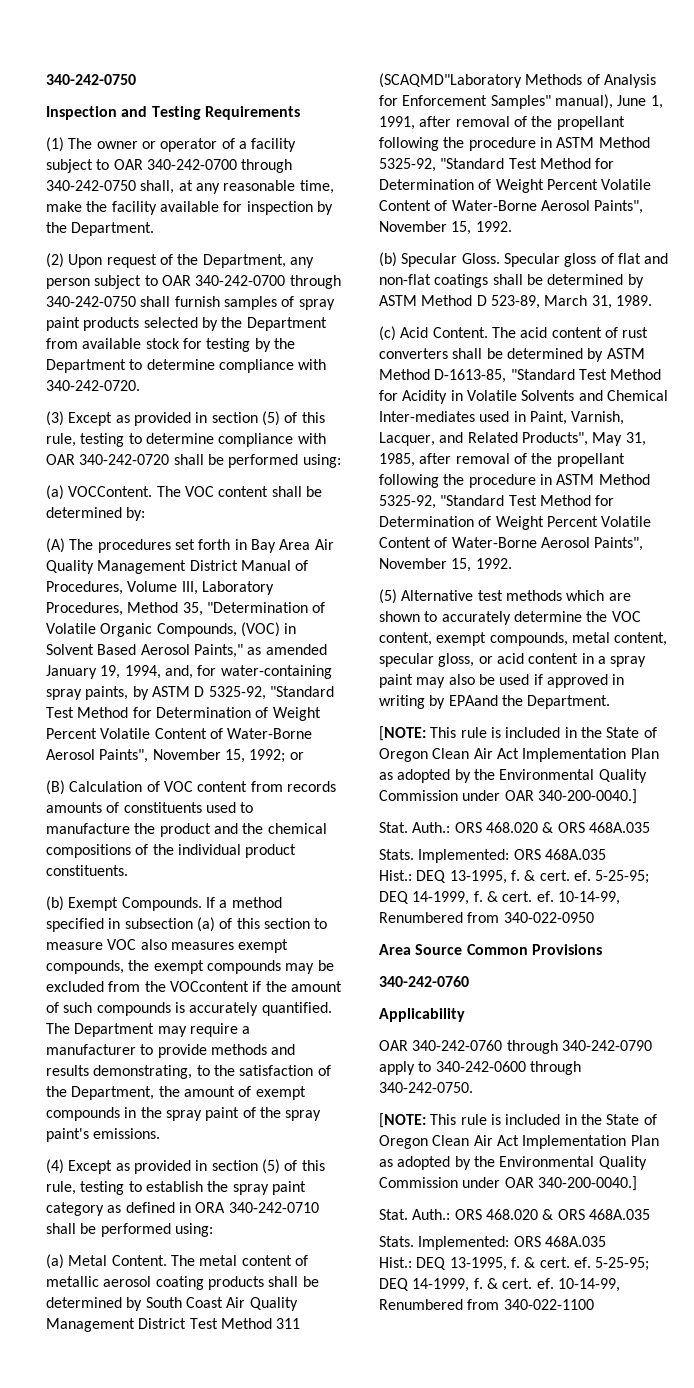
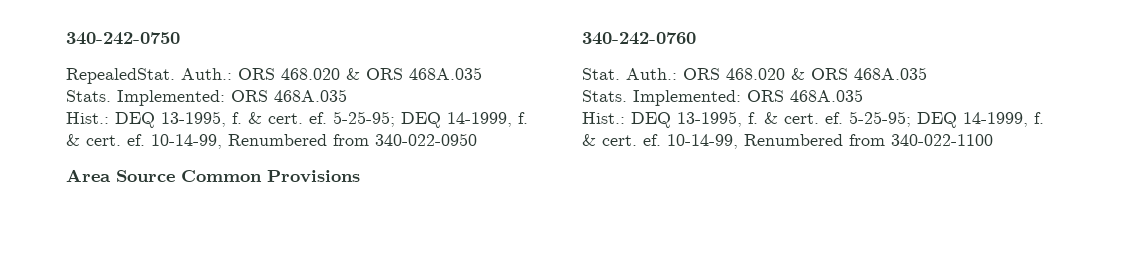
[46,106,300,120] [46,137,297,152] [46,159,293,173] [46,180,334,194] [46,201,333,215] [46,222,155,236] [46,253,314,268] [46,275,341,289] [46,296,335,310] [46,317,327,331] [46,338,295,352] [46,359,327,373] [46,380,140,391] [46,411,325,426] [46,433,326,447] [46,454,341,468] [46,485,322,500] [46,507,146,521] [46,538,334,553] [46,560,309,574] [46,581,274,595] [46,602,326,616] [46,622,297,637] [46,644,327,658] [46,665,332,679] [46,686,334,700] [46,707,321,721] [46,728,313,739] [46,749,304,763] [46,780,336,795] [46,802,254,813] [46,823,327,837] [46,844,297,858] [46,865,128,876] [46,896,282,911] [46,917,328,932] [46,939,289,953] [46,960,334,974] [46,981,342,992] [46,1002,332,1016] [46,1023,251,1037] [46,1044,296,1058] [46,1065,331,1079] [46,1086,306,1100] [46,1107,322,1121] [46,1128,161,1142] [46,1159,325,1174] [46,1181,306,1195] [46,1202,319,1216] [46,1223,213,1237] [46,1254,308,1269] [46,1276,319,1290] [46,1297,298,1311] [46,1318,301,1332] [379,73,656,88] [379,94,663,109] [379,116,625,130] [379,137,650,151] [379,158,615,172] [379,179,652,193] [379,200,644,214] [379,221,512,235] [379,252,669,267] [379,274,644,288] [379,295,652,309] [379,326,649,341] [379,348,645,362] [379,369,662,383] [379,390,668,404] [379,411,625,425] [379,432,646,446] [379,453,625,467] [379,474,650,488] [379,495,615,509] [379,516,652,530] [379,537,644,551] [379,558,512,572] [379,589,631,604] [379,611,641,625] [379,632,668,646] [379,653,647,667] [379,674,625,688] [379,695,611,709] [379,726,657,741] [379,748,659,762] [379,769,647,783] [379,789,637,804] [379,822,408,833] Inspection and Testing Requirements // (1) The owner or operator of a facility subject to OAR 340-242-0700 through 340-242-0750 shall, at any reasonable time, make the facility available for inspection by the Department. // (2) Upon request of the Department, any person subject to OAR 340-242-0700 through 340-242-0750 shall furnish samples of spray paint products selected by the Department from available stock for testing by the Department to determine compliance with 340-242-0720. // (3) Except as provided in section (5) of this rule, testing to determine compliance with OAR 340-242-0720 shall be performed using: // (a) VOCContent. The VOC content shall be determined by: // (A) The procedures set forth in Bay Area Air Quality Management District Manual of Procedures, Volume III, Laboratory Procedures, Method 35, "Determination of Volatile Organic Compounds, (VOC) in Solvent Based Aerosol Paints," as amended January 19, 1994, and, for water-containing spray paints, by ASTM D 5325-92, "Standard Test Method for Determination of Weight Percent Volatile Content of Water-Borne Aerosol Paints", November 15, 1992; or // (B) Calculation of VOC content from records amounts of constituents used to manufacture the product and the chemical compositions of the individual product constituents. // (b) Exempt Compounds. If a method specified in subsection (a) of this section to measure VOC also measures exempt compounds, the exempt compounds may be excluded from the VOCcontent if the amount of such compounds is accurately quantified. The Department may require a manufacturer to provide methods and results demonstrating, to the satisfaction of the Department, the amount of exempt compounds in the spray paint of the spray paint's emissions. // (4) Except as provided in section (5) of this rule, testing to establish the spray paint category as defined in ORA 340-242-0710 shall be performed using: // (a) Metal Content. The metal content of metallic aerosol coating products shall be determined by South Coast Air Quality Management District Test Method 311 (SCAQMD"Laboratory Methods of Analysis for Enforcement Samples" manual), June 1, 1991, after removal of the propellant following the procedure in ASTM Method 5325-92, "Standard Test Method for Determination of Weight Percent Volatile Content of Water-Borne Aerosol Paints", November 15, 1992. // (b) Specular Gloss. Specular gloss of flat and non-flat coatings shall be determined by ASTM Method D 523-89, March 31, 1989. // (c) Acid Content. The acid content of rust converters shall be determined by ASTM Method D-1613-85, "Standard Test Method for Acidity in Volatile Solvents and Chemical Inter-mediates used in Paint, Varnish, Lacquer, and Related Products", May 31, 1985, after removal of the propellant following the procedure in ASTM Method 5325-92, "Standard Test Method for Determination of Weight Percent Volatile Content of Water-Borne Aerosol Paints", November 15, 1992. // (5) Alternative test methods which are shown to accurately determine the VOC content, exempt compounds, metal content, specular gloss, or acid content in a spray paint may also be used if approved in writing by EPAand the Department. // [NOTE: This rule is included in the State of Oregon Clean Air Act Implementation Plan as adopted by the Environmental Quality Commission under OAR 340-200-0040.] // Stat. -> [66,68,175,84] RepealedStat.
[379,1008,465,1022] [379,1040,652,1054] [379,1061,581,1075] [379,1082,473,1093] [379,1113,657,1128] [379,1135,659,1149] [379,1156,647,1170] [379,1176,637,1191] // Applicability // OAR 340-242-0760 through 340-242-0790 apply to 340-242-0600 through 340-242-0750. // [NOTE: This rule is included in the State of Oregon Clean Air Act Implementation Plan as adopted by the Environmental Quality Commission under OAR 340-200-0040.] -> (696, 38) none

